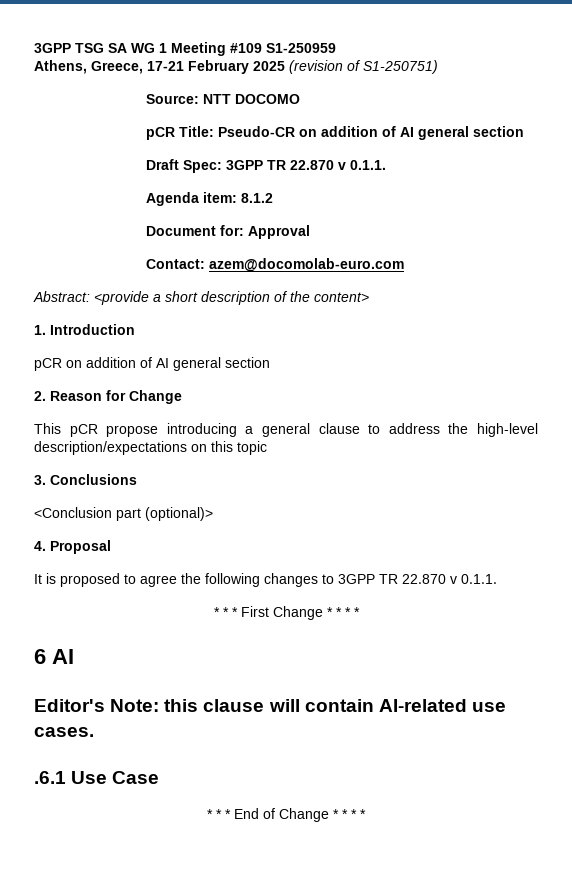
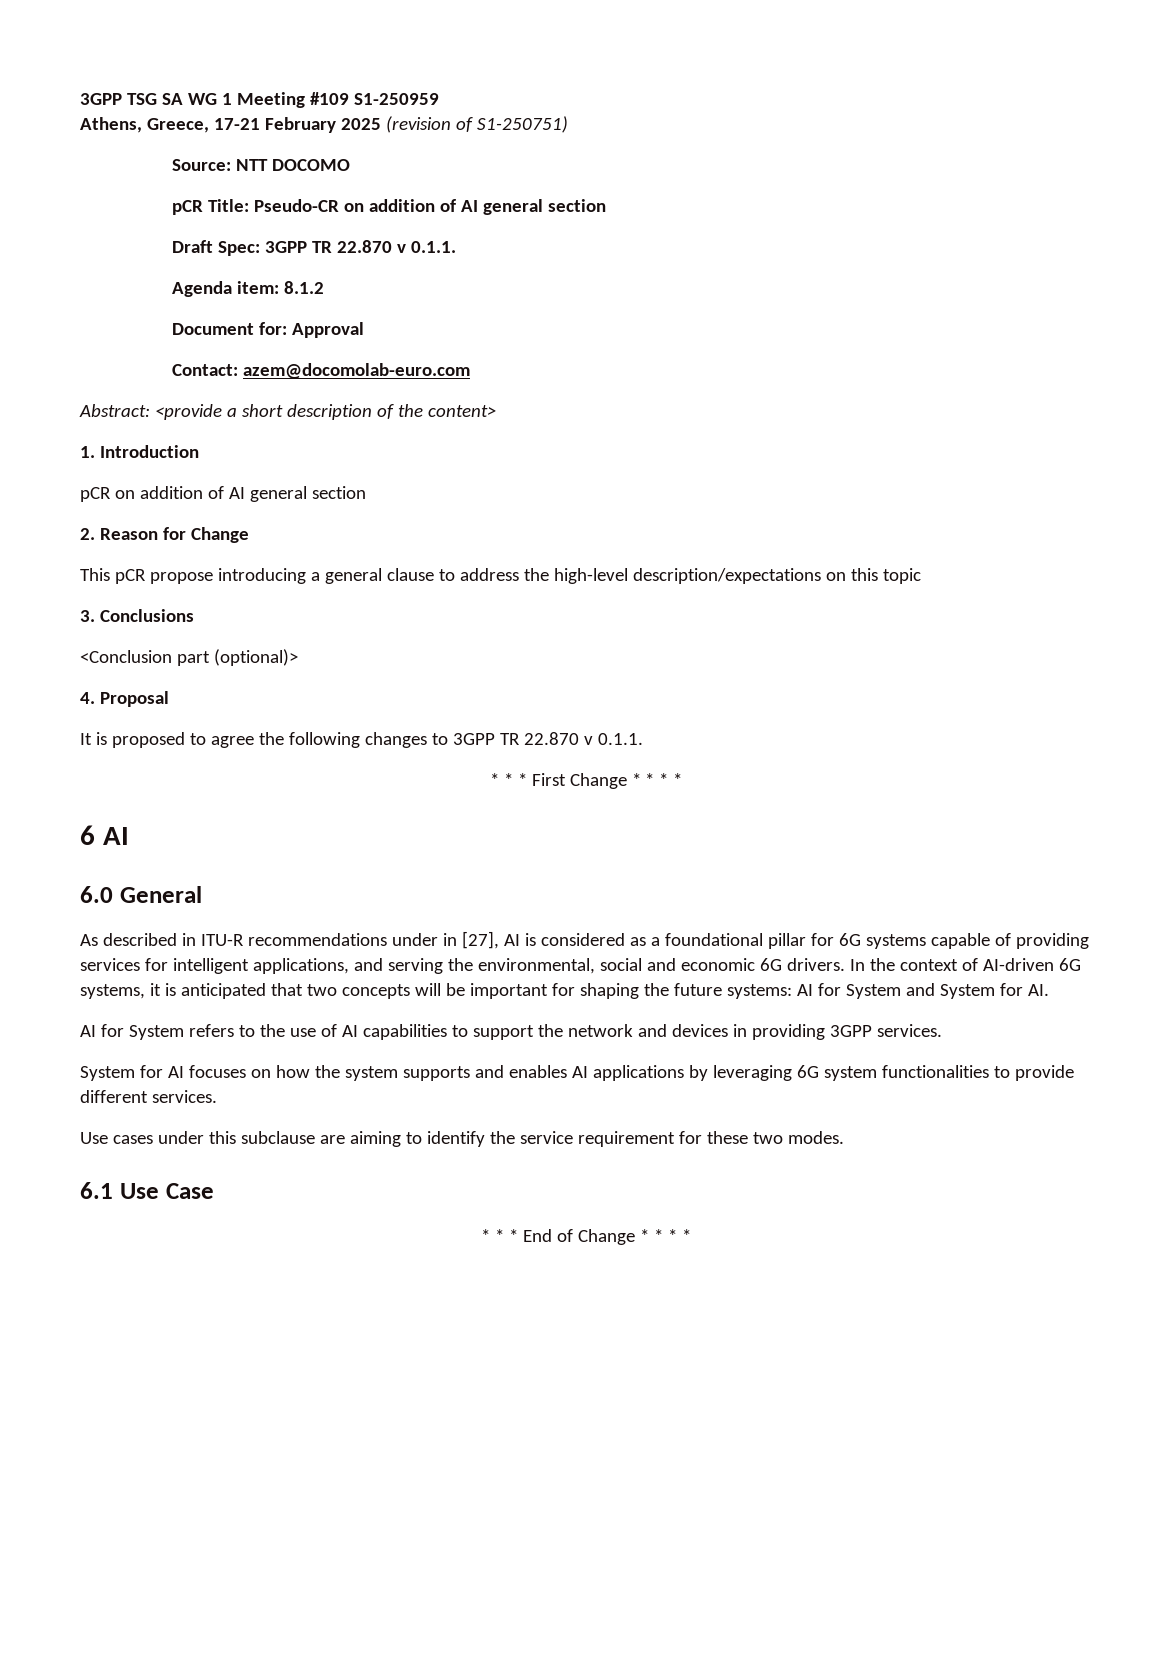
[34,699,506,712] [34,727,94,737] [34,771,66,784] Editor's Note: this clause will contain AI-related use cases. // .6.1 -> [80,886,202,903] [80,931,1089,949] [80,958,1081,974] [80,983,1049,999] [80,1024,942,1040] [80,1065,1074,1081] [80,1090,217,1103] [80,1131,844,1147] [80,1182,113,1199] 6.0 General // As described in ITU-R recommendations under in [27], AI is considered as a foundational pillar for 6G systems capable of providing services for intelligent applications, and serving the environmental, social and economic 6G drivers. In the context of AI-driven 6G systems, it is anticipated that two concepts will be important for shaping the future systems: AI for System and System for AI. // AI for System refers to the use of AI capabilities to support the network and devices in providing 3GPP services. // System for AI focuses on how the system supports and enables AI applications by leveraging 6G system functionalities to provide different services. // Use cases under this subclause are aiming to identify the service requirement for these two modes. // 6.1

